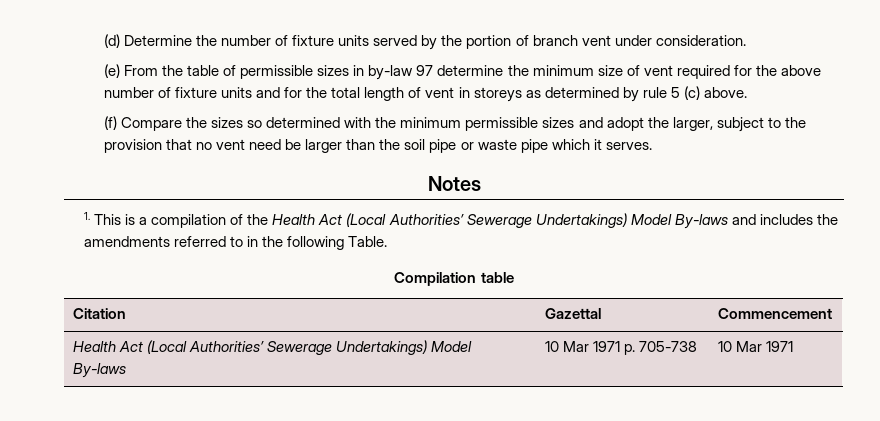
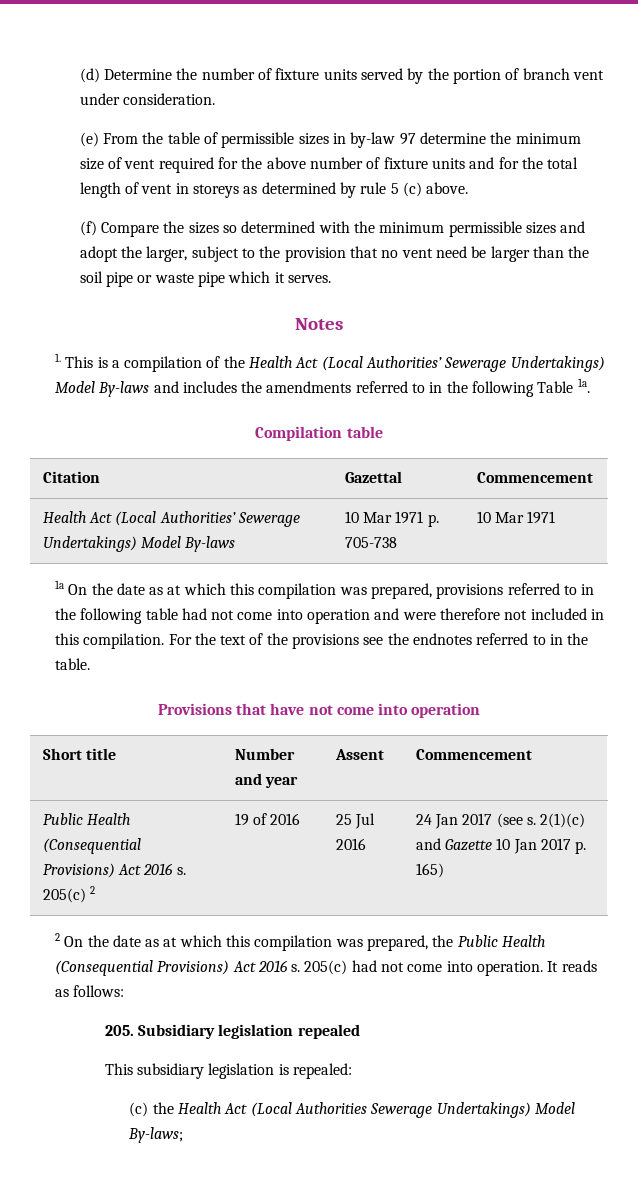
[348,236,388,247] Table. -> [537,378,590,393] Table 1a.
(794, 346) none -> [54,580,595,599] [54,608,605,624] [54,633,589,649] [54,658,90,670] [157,703,481,718] [42,748,117,760] [234,748,295,760] [234,773,299,788] [334,749,384,760] [415,749,532,760] [42,813,131,825] [42,838,141,854] [42,863,186,878] [42,886,96,903] [234,813,301,826] [335,813,376,829] [335,838,366,850] [415,813,586,829] [415,838,587,854] [415,863,444,878] [54,933,546,951] [54,960,597,976] [54,985,125,997] [104,1024,360,1039] [104,1063,352,1079] [129,1102,576,1118] [128,1127,184,1143] // 1a On the date as at which this compilation was prepared, provisions referred to in the following table had not come into operation and were therefore not included in this compilation. For the text of the provisions see the endnotes referred to in the table. // Provisions that have not come into operation // Short title | Number and year | Assent | Commencement // Public Health (Consequential Provisions) Act 2016 s. 205(c) 2 | 19 of 2016 | 25 Jul 2016 | 24 Jan 2017 (see s. 2(1)(c) and Gazette 10 Jan 2017 p. 165) // 2 On the date as at which this compilation was prepared, the Public Health (Consequential Provisions) Act 2016 s. 205(c) had not come into operation. It reads as follows: // 205. Subsidiary legislation repealed // This subsidiary legislation is repealed: // (c) the Health Act (Local Authorities Sewerage Undertakings) Model By-laws;

